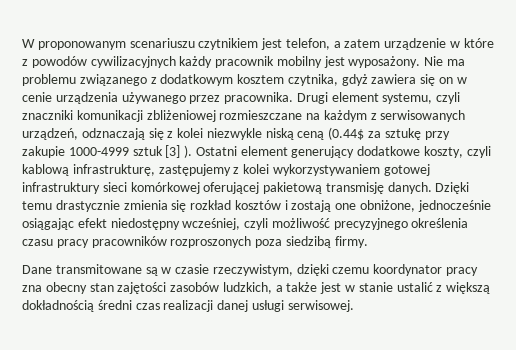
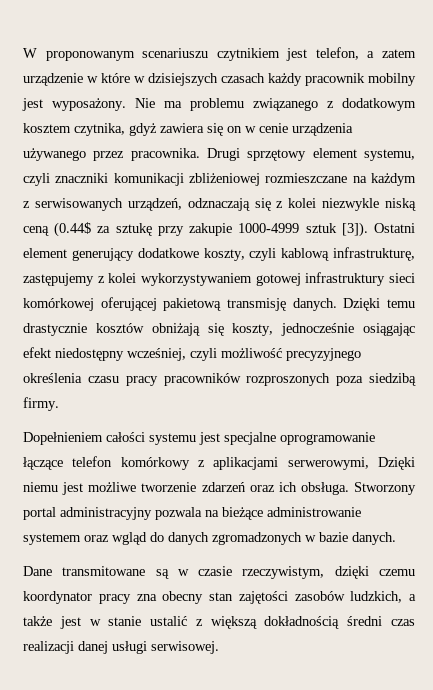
[22,56,176,68] z powodów cywilizacyjnych -> [134,73,265,86] w dzisiejszych czasach
(328, 98) none -> [247,149,307,161] sprzętowy
[165,145,193,158] [3] ). -> [341,222,368,237] [3]).
[123,200,416,212] zmienia się rozkład kosztów i zostają one obniżone, -> [95,323,274,336] kosztów obniżają się koszty,
(368, 242) none -> [23,432,375,445] [23,456,415,470] [23,482,416,495] [23,507,361,520] [23,532,396,545] // Dopełnieniem całości systemu jest specjalne oprogramowanie łączące telefon komórkowy z aplikacjami serwerowymi, Dzięki niemu jest możliwe tworzenie zdarzeń oraz ich obsługa. Stworzony portal administracyjny pozwala na bieżące administrowanie systemem oraz wgląd do danych zgromadzonych w bazie danych.

